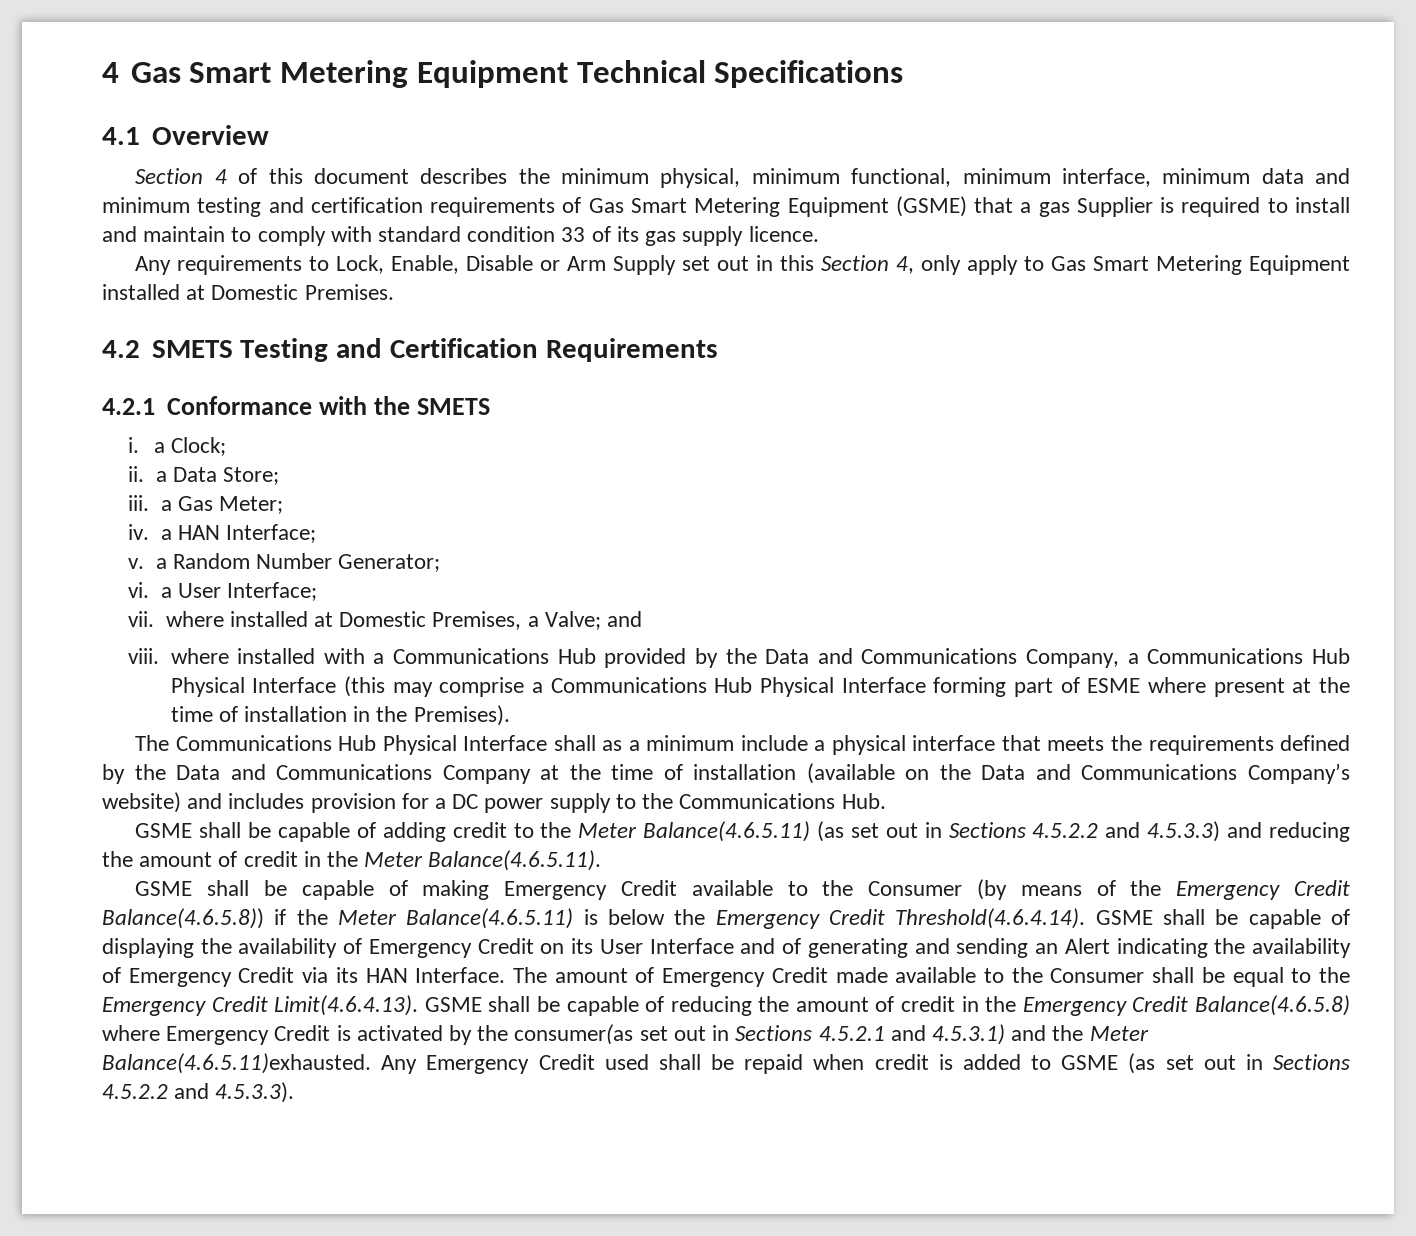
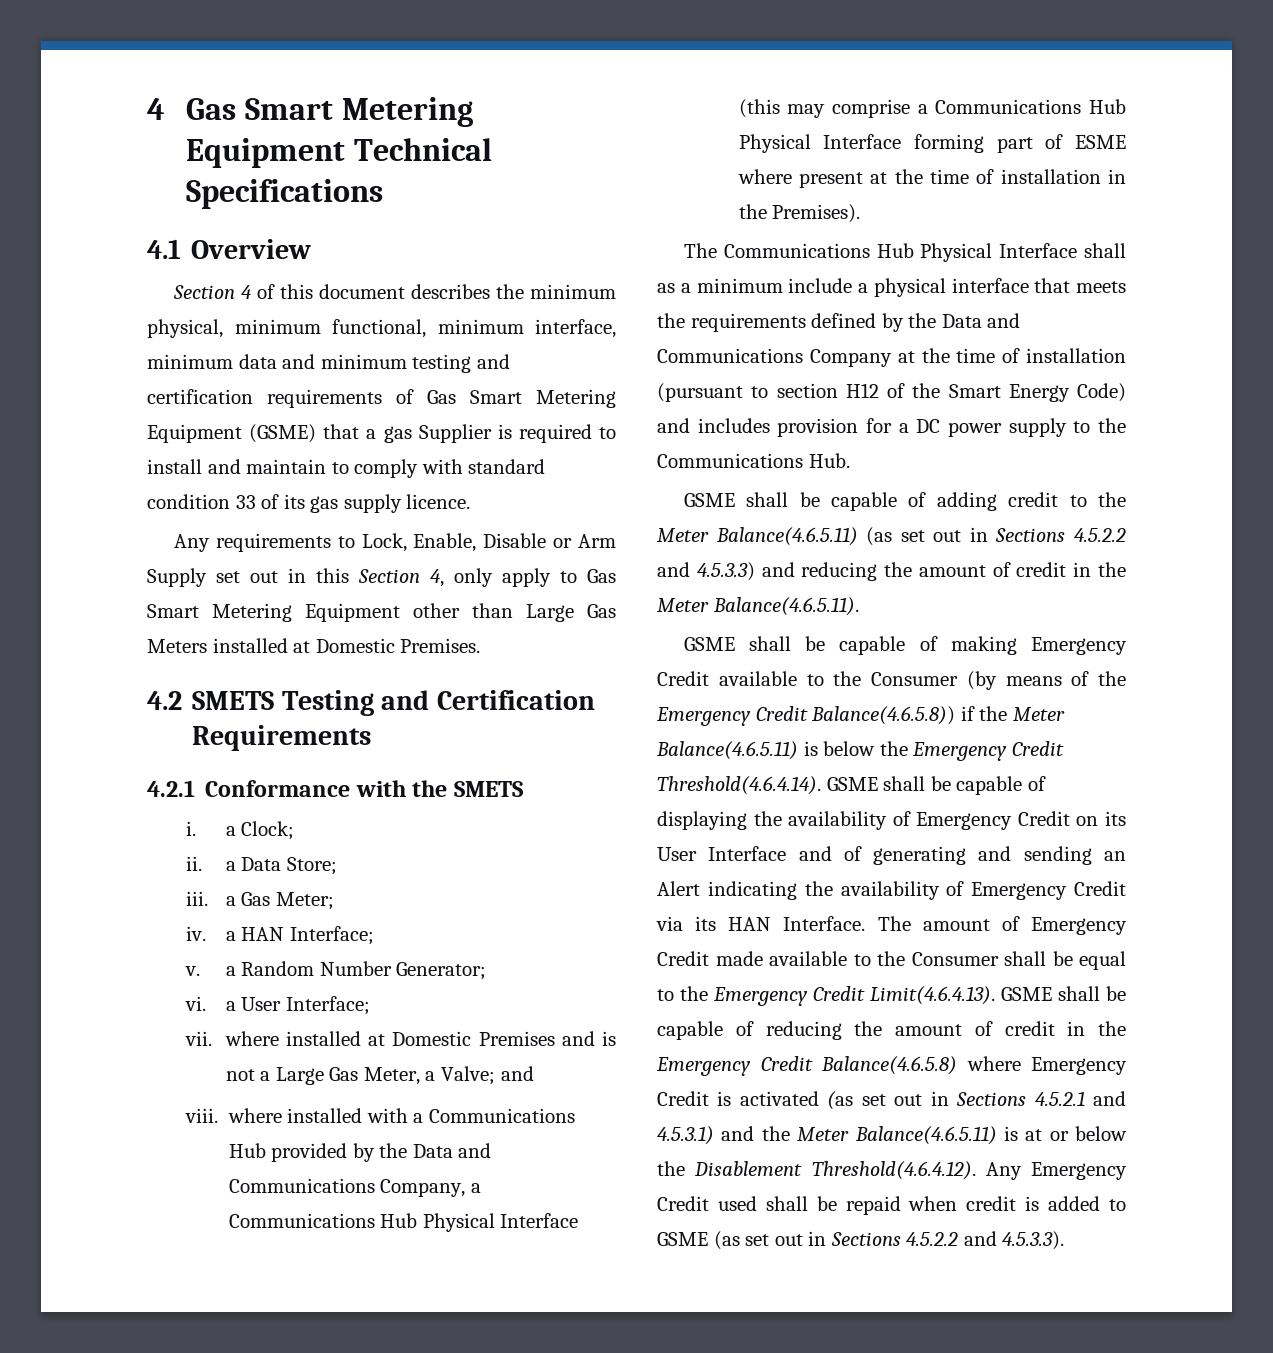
(1350, 265) none -> [413,603,616,622] [147,639,207,653] other than Large Gas Meters
[432,611,522,630] Premises, -> [478,1031,616,1046] [225,1067,420,1085] Premises and is not a Large Gas Meter,
[806,763,1350,784] [102,792,181,813] (available on the Data and Communications Company’s website) -> [657,383,1126,402] (pursuant to section H12 of the Smart Energy Code)
[449,1024,634,1045] by the consumer(as -> [827,1091,854,1110] (as
[102,1053,371,1074] Balance(4.6.5.11)exhausted. -> [854,1126,1127,1145] [657,1161,976,1180] Balance(4.6.5.11) is at or below the Disablement Threshold(4.6.4.12).

